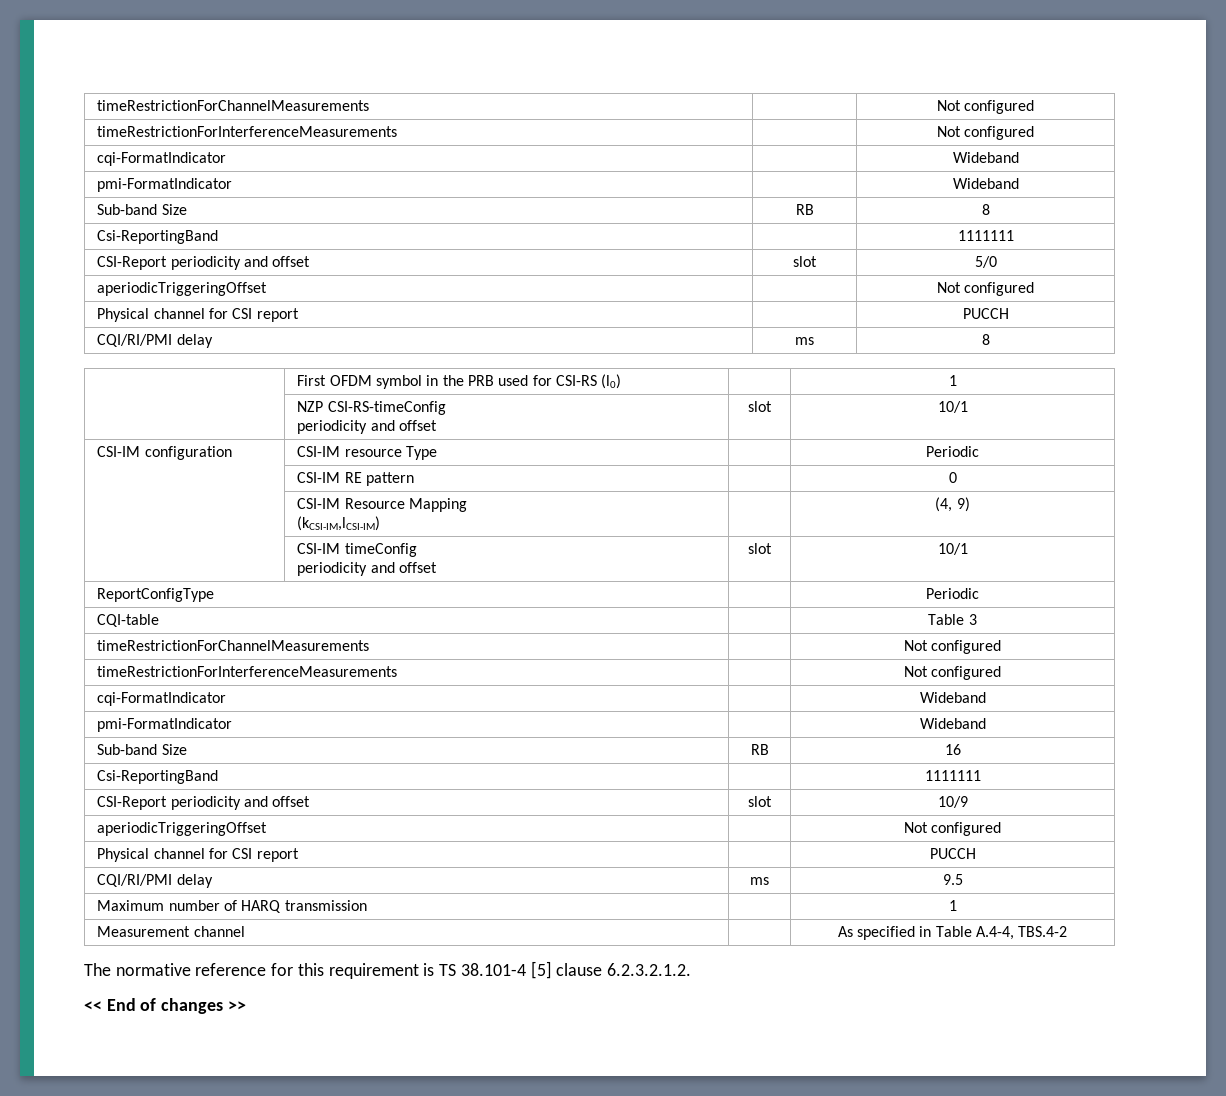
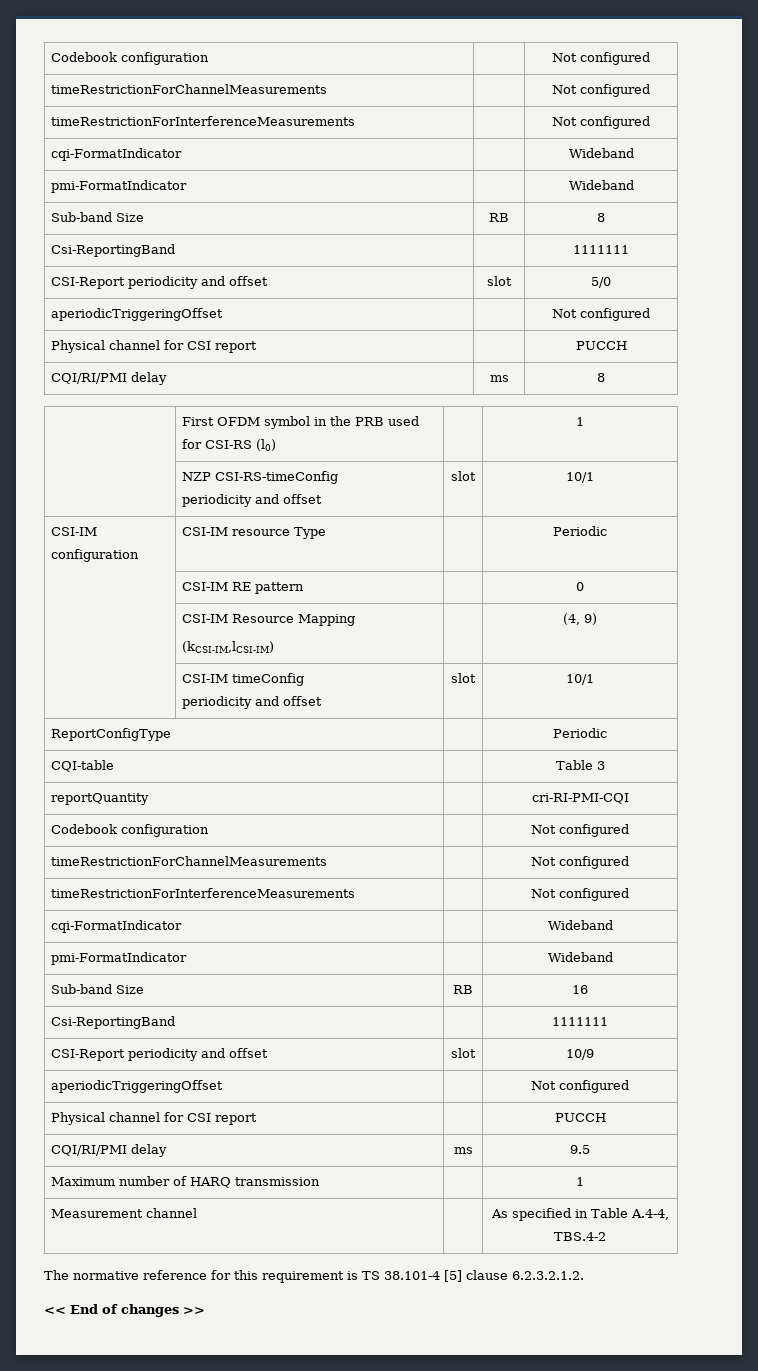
(97, 105) none -> [50,52,209,65] [552,52,650,65] Codebook configuration | | Not configured //
(977, 619) none -> [50,793,149,805] [531,793,629,804] [50,824,209,837] [531,824,629,837] // reportQuantity | | cri-RI-PMI-CQI // Codebook configuration | | Not configured

